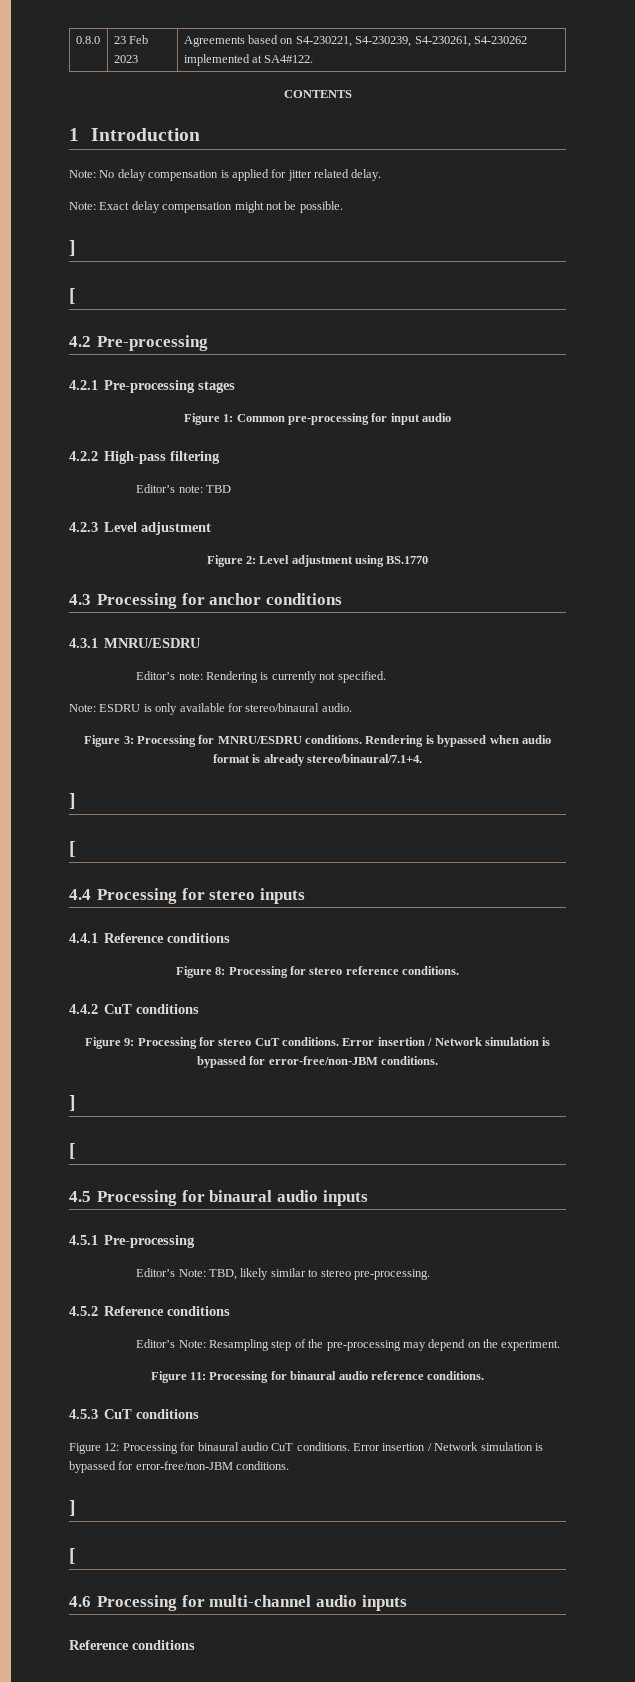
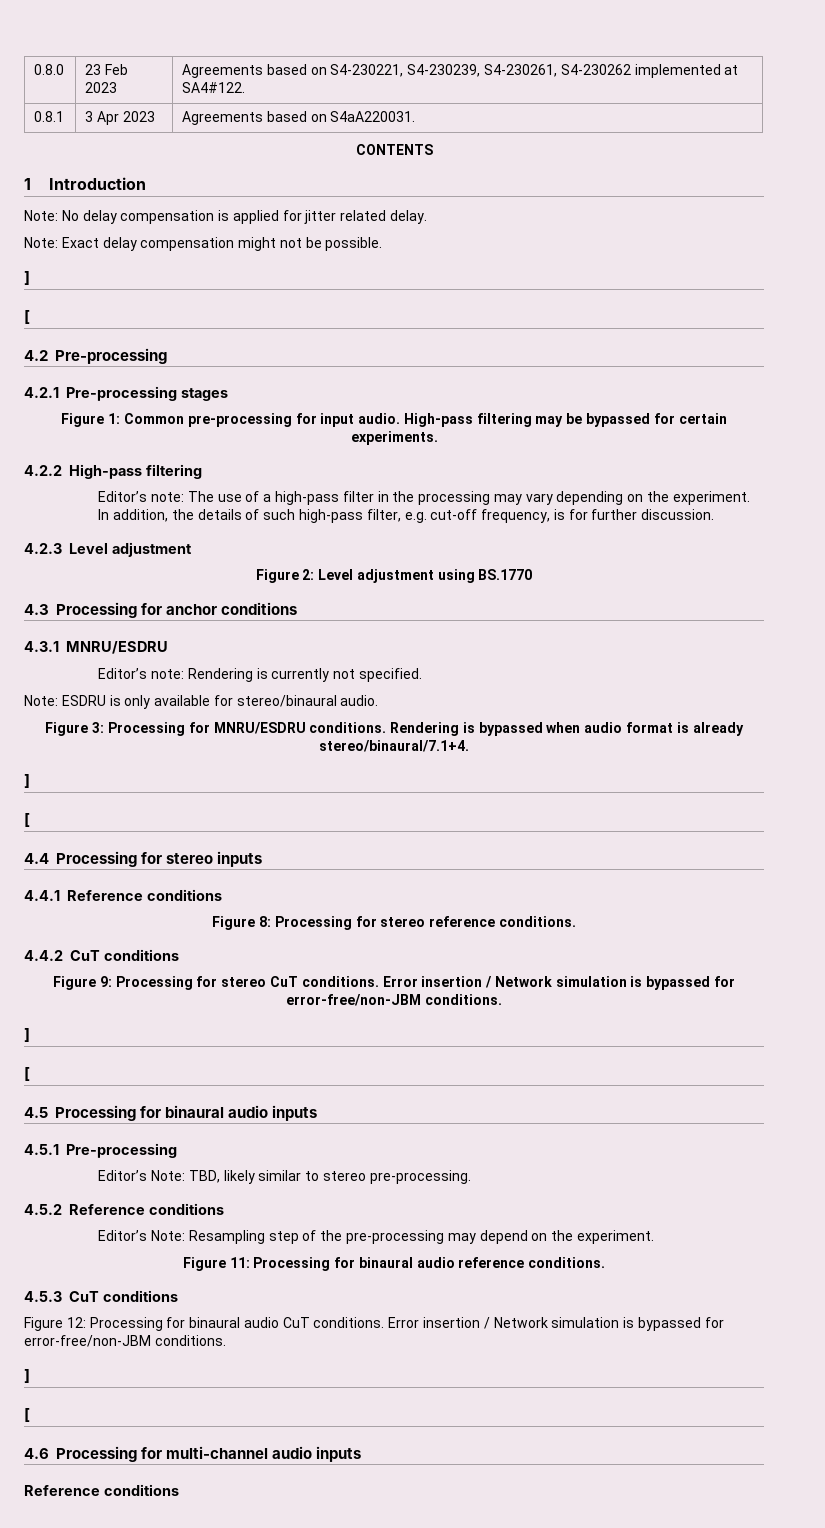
(314, 59) none -> [34,111,65,122] [85,111,155,125] [182,111,416,125] // 0.8.1 | 3 Apr 2023 | Agreements based on S4aA220031.
[422,413,452,422] audio -> [358,413,727,427] [350,431,438,445] audio. High-pass filtering may be bypassed for certain experiments.
[205,485,231,493] TBD -> [187,491,750,505] [98,509,715,523] The use of a high-pass filter in the processing may vary depending on the experiment. In addition, the details of such high-pass filter, e.g. cut-off frequency, is for further discussion.

